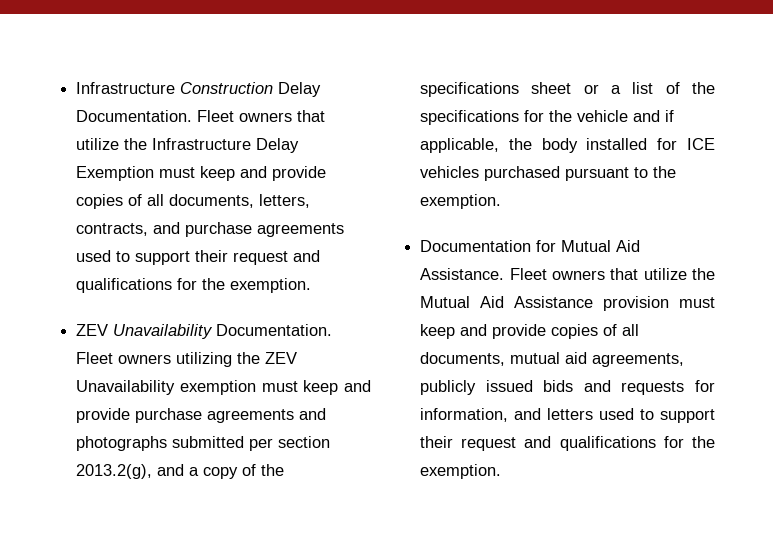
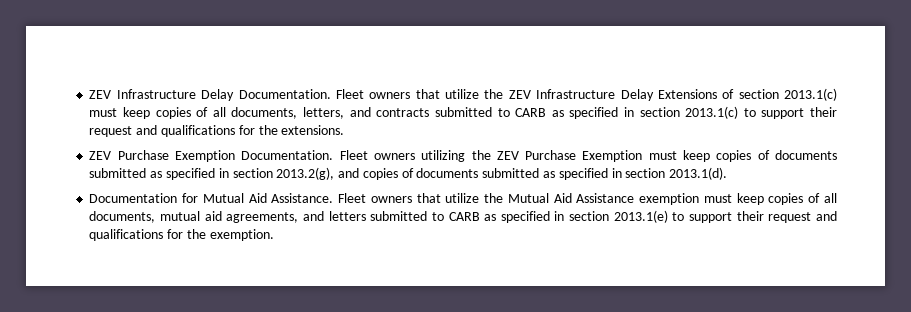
[76,82,274,94] Infrastructure Construction -> [89,89,196,99] ZEV Infrastructure
[152,138,300,153] [76,166,327,181] Infrastructure Delay Exemption must keep and provide -> [508,88,837,101] [89,107,151,119] ZEV Infrastructure Delay Extensions of section 2013.1(c) must keep
[76,222,345,237] [76,250,321,265] [76,278,312,293] [76,324,214,339] contracts, and purchase agreements used to support their request and qualifications for the exemption. // ZEV Unavailability -> [349,106,837,119] [89,125,345,137] [89,150,236,162] and contracts submitted to CARB as specified in section 2013.1(c) to support their request and qualifications for the extensions. // ZEV Purchase Exemption
[76,380,371,395] [76,408,327,423] [76,436,331,451] [76,464,285,479] [420,82,715,97] [420,110,675,125] [420,138,715,153] [420,166,677,181] [420,194,502,209] Unavailability exemption must keep and provide purchase agreements and photographs submitted per section 2013.2(g), and a copy of the specifications sheet or a list of the specifications for the vehicle and if applicable, the body installed for ICE vehicles purchased pursuant to the exemption. -> [525,150,837,162] [89,167,728,180] Purchase Exemption must keep copies of documents submitted as specified in section 2013.2(g), and copies of documents submitted as specified in section 2013.1(d).
[603,296,715,311] [420,324,547,339] provision must keep and provide -> [639,193,764,205] exemption must keep
[420,380,715,395] [420,408,635,422] publicly issued bids and requests for information, and letters used -> [302,210,668,223] and letters submitted to CARB as specified in section 2013.1(e)

